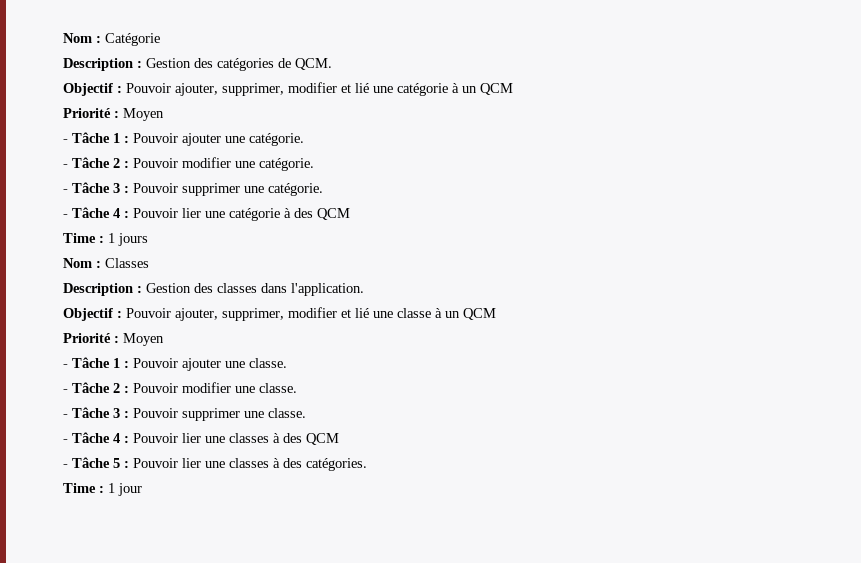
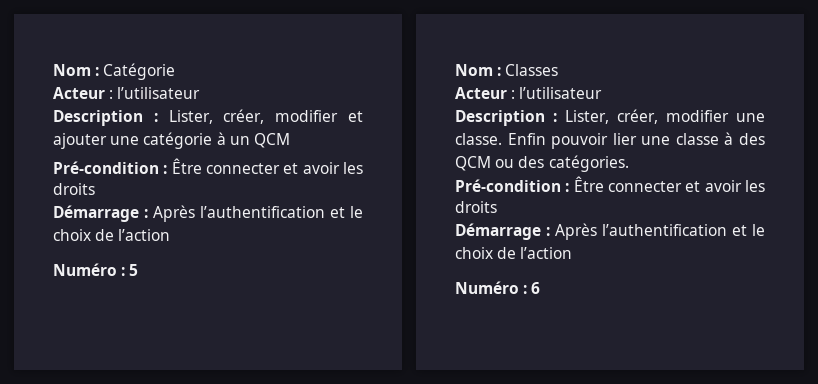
[63,58,332,71] [63,82,369,96] // Description : Gestion des catégories de QCM. // Objectif : Pouvoir ajouter, supprimer, modifier et lié -> [53,87,201,99] [53,109,363,126] [53,133,107,149] // Acteur : l’utilisateur // Description : Lister, créer, modifier et ajouter
[63,108,164,121] [63,132,304,146] [63,157,314,171] [63,182,323,196] [63,207,350,221] [63,233,148,246] Priorité : Moyen // - Tâche 1 : Pouvoir ajouter une catégorie. // - Tâche 2 : Pouvoir modifier une catégorie. // - Tâche 3 : Pouvoir supprimer une catégorie. // - Tâche 4 : Pouvoir lier une catégorie à des QCM // Time : 1 jours -> [53,158,363,174] [53,183,95,195] [53,205,363,222] [53,229,171,241] [53,263,139,276] Pré-condition : Être connecter et avoir les droits // Démarrage : Après l’authentification et le choix de l’action // Numéro : 5
[63,283,364,296] [63,307,496,321] [63,333,164,346] [63,357,287,371] [63,382,297,393] [63,407,306,421] [63,432,339,445] [63,457,367,471] [63,483,142,496] // Description : Gestion des classes dans l'application. // Objectif : Pouvoir ajouter, supprimer, modifier et lié une classe à un QCM // Priorité : Moyen // - Tâche 1 : Pouvoir ajouter une classe. // - Tâche 2 : Pouvoir modifier une classe. // - Tâche 3 : Pouvoir supprimer une classe. // - Tâche 4 : Pouvoir lier une classes à des QCM // - Tâche 5 : Pouvoir lier une classes à des catégories. // Time : 1 jour -> [455,87,603,99] [455,109,765,126] [455,132,765,149] [455,155,629,172] [455,176,765,192] [455,201,497,213] [455,223,765,240] [455,247,573,259] [455,281,541,294] // Acteur : l’utilisateur // Description : Lister, créer, modifier une classe. Enfin pouvoir lier une classe à des QCM ou des catégories. // Pré-condition : Être connecter et avoir les droits // Démarrage : Après l’authentification et le choix de l’action // Numéro : 6

